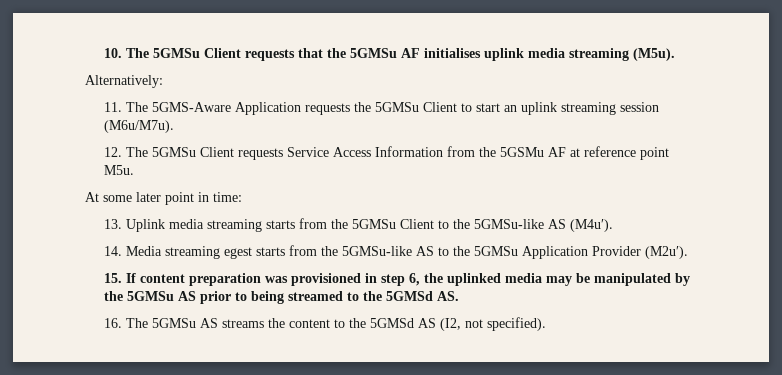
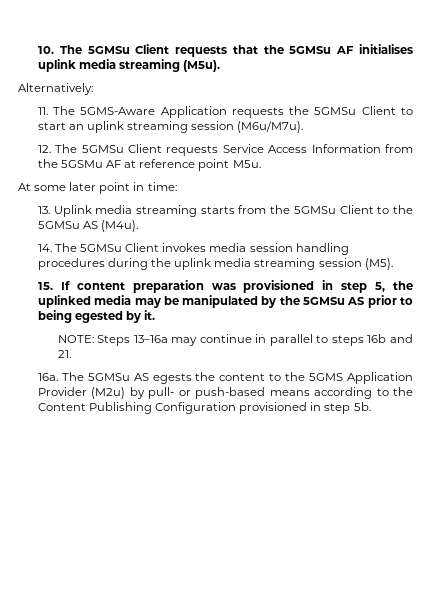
[474,219,614,232] [104,245,689,259] 5GMSu-like AS (M4u′). // 14. Media streaming egest starts from the 5GMSu-like AS to the 5GMSu Application Provider (M2u′). -> [37,220,139,232] [37,243,349,255] [37,258,393,270] 5GMSu AS (M4u). // 14. The 5GMSu Client invokes media session handling procedures during the uplink media streaming session (M5).
[409,273,421,286] 6, -> [375,282,386,292] 5,
[288,291,460,301] [104,318,123,328] streamed to the 5GMSd AS. // 16. -> [75,310,156,323] [57,334,414,346] [57,350,71,358] [37,373,58,381] egested by it. // NOTE: Steps 13–16a may continue in parallel to steps 16b and 21. // 16a.
[222,319,265,328] streams -> [152,373,192,384] egests
[370,317,547,331] 5GMSd AS (I2, not specified). -> [309,372,413,384] [37,387,414,399] [37,402,371,414] 5GMS Application Provider (M2u) by pull- or push-based means according to the Content Publishing Configuration provisioned in step 5b.

